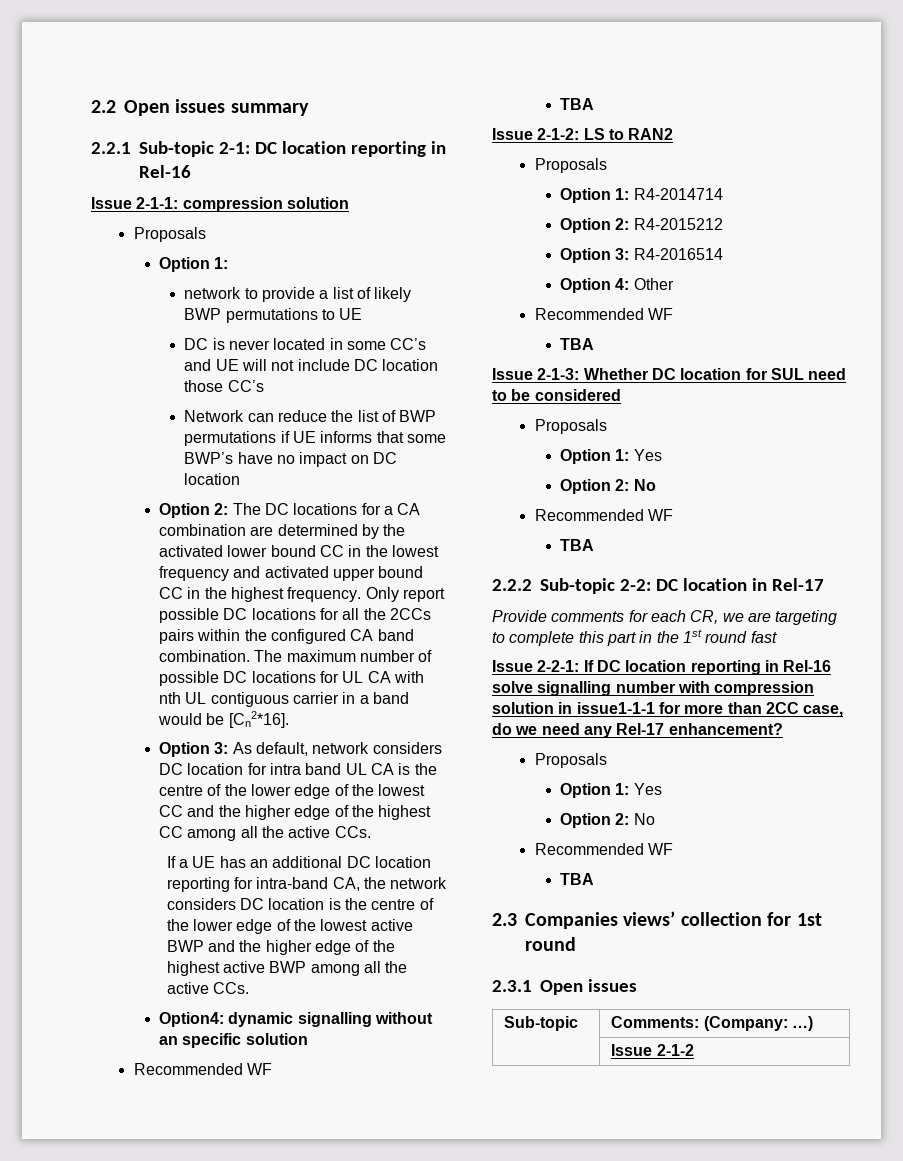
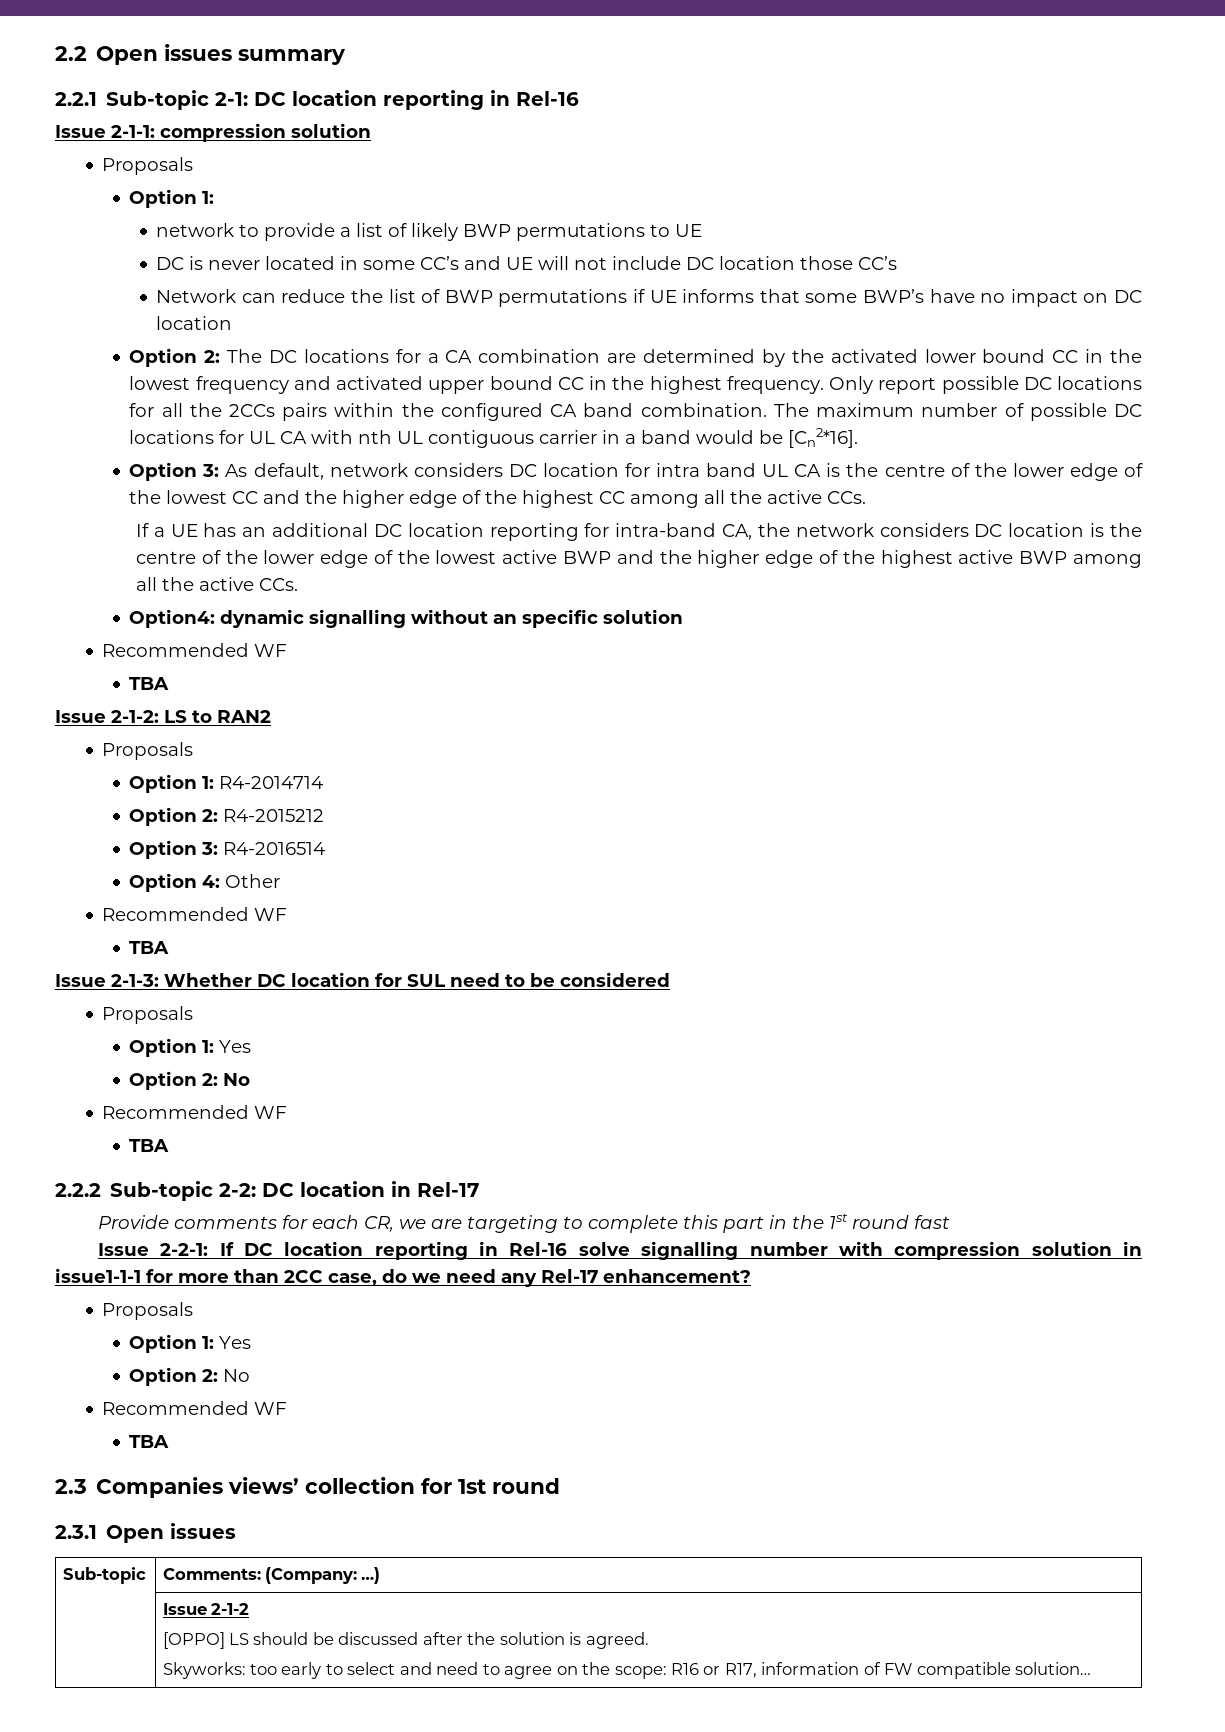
(694, 1050) none -> [162,1632,649,1649] [162,1662,1092,1679] // [OPPO] LS should be discussed after the solution is agreed. // Skyworks: too early to select and need to agree on the scope: R16 or R17, information of FW compatible solution…

